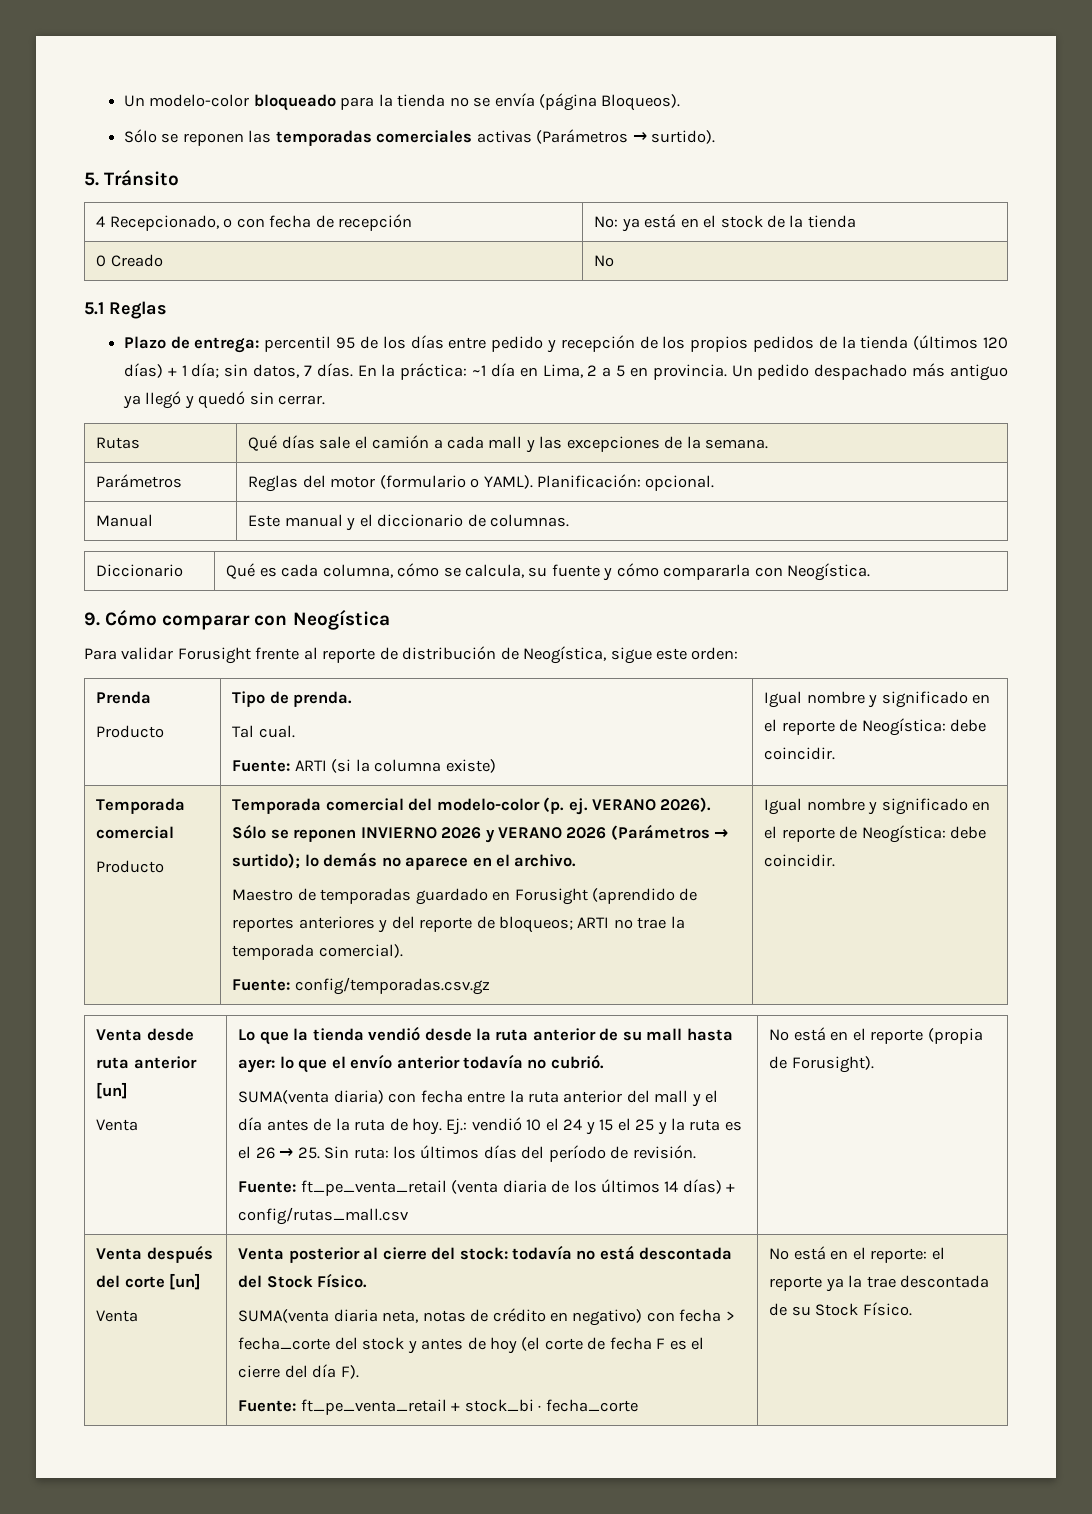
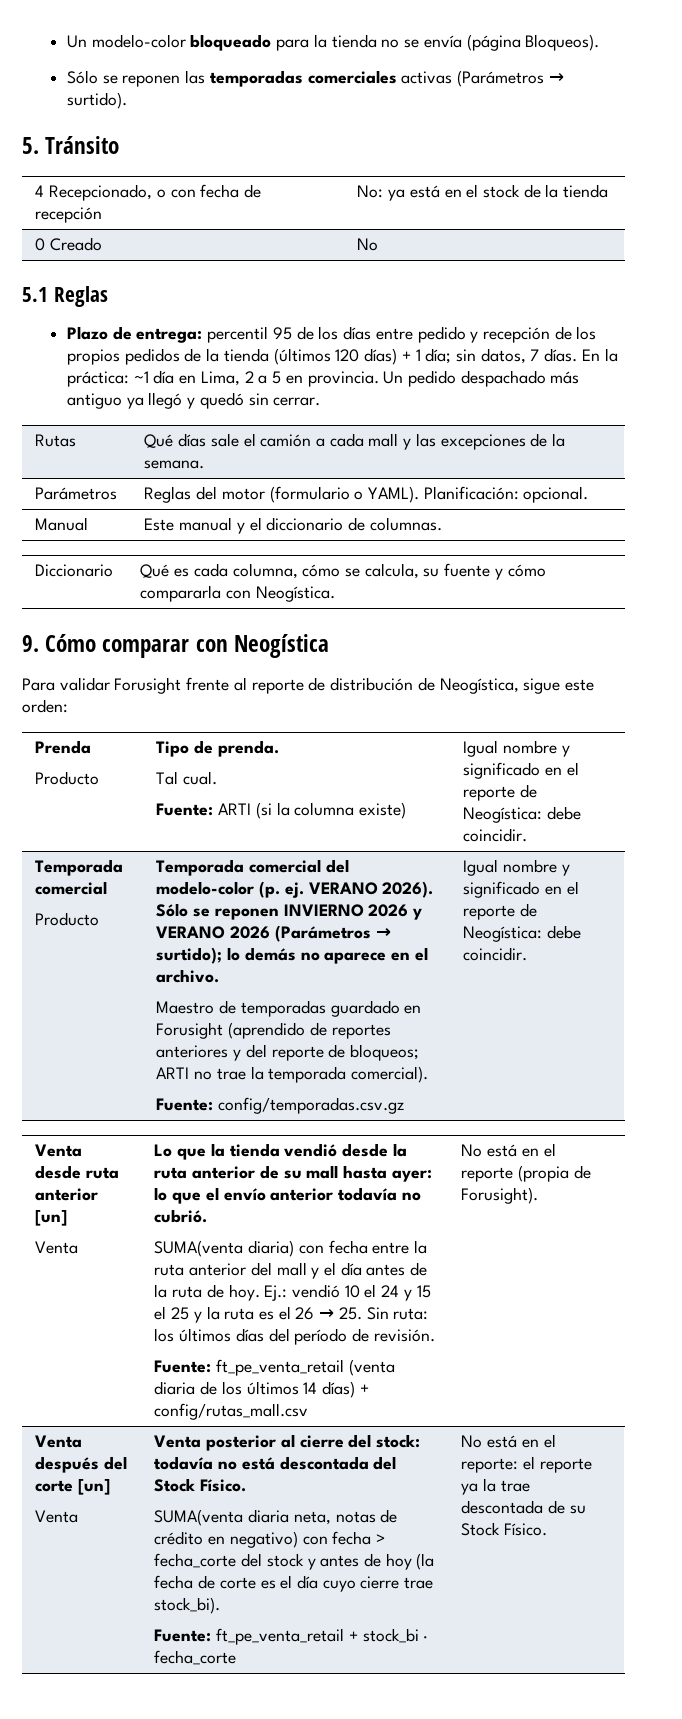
[521,1337,705,1351] [238,1364,359,1379] (el corte de fecha F es el cierre del día F). -> [416,1553,435,1570] [154,1575,434,1592] [154,1597,221,1614] (la fecha de corte es el día cuyo cierre trae stock_bi).

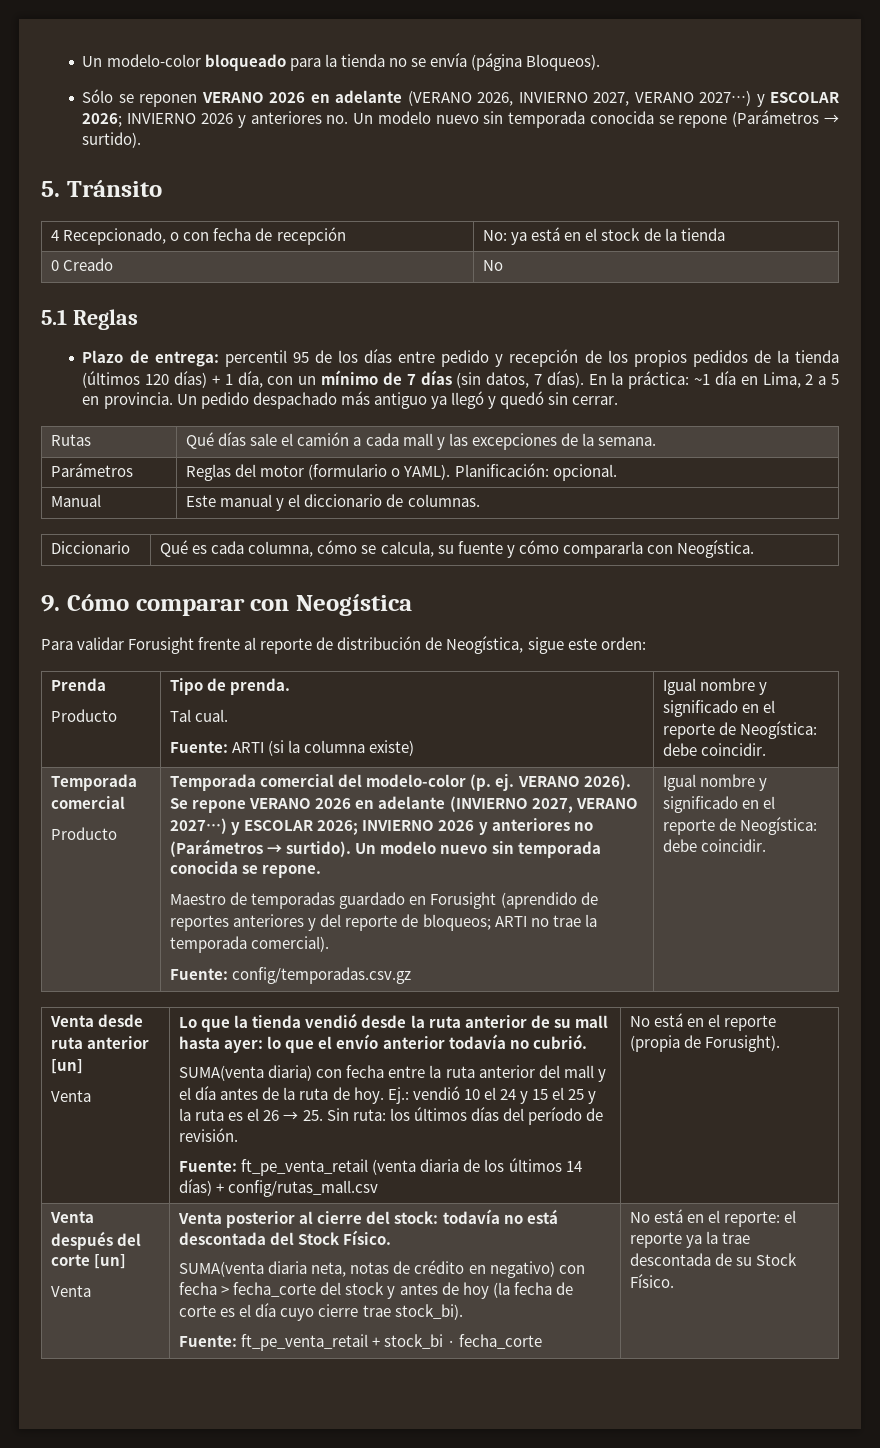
[185,70,453,87] las temporadas comerciales activas -> [201,90,839,107] [82,111,728,128] VERANO 2026 en adelante (VERANO 2026, INVIERNO 2027, VERANO 2027…) y ESCOLAR 2026; INVIERNO 2026 y anteriores no. Un modelo nuevo sin temporada conocida se repone
[425,348,476,364] día; sin -> [237,370,482,388] día, con un mínimo de 7 días (sin
[544,348,578,362] días. -> [546,371,584,388] días).
[156,903,423,920] [156,925,391,942] [156,947,428,964] [156,969,220,983] Sólo se reponen INVIERNO 2026 y VERANO 2026 (Parámetros → surtido); lo demás no aparece en el archivo. -> [170,796,638,813] [170,818,593,835] [170,839,601,858] [170,861,322,878] Se repone VERANO 2026 en adelante (INVIERNO 2027, VERANO 2027…) y ESCOLAR 2026; INVIERNO 2026 y anteriores no (Parámetros → surtido). Un modelo nuevo sin temporada conocida se repone.

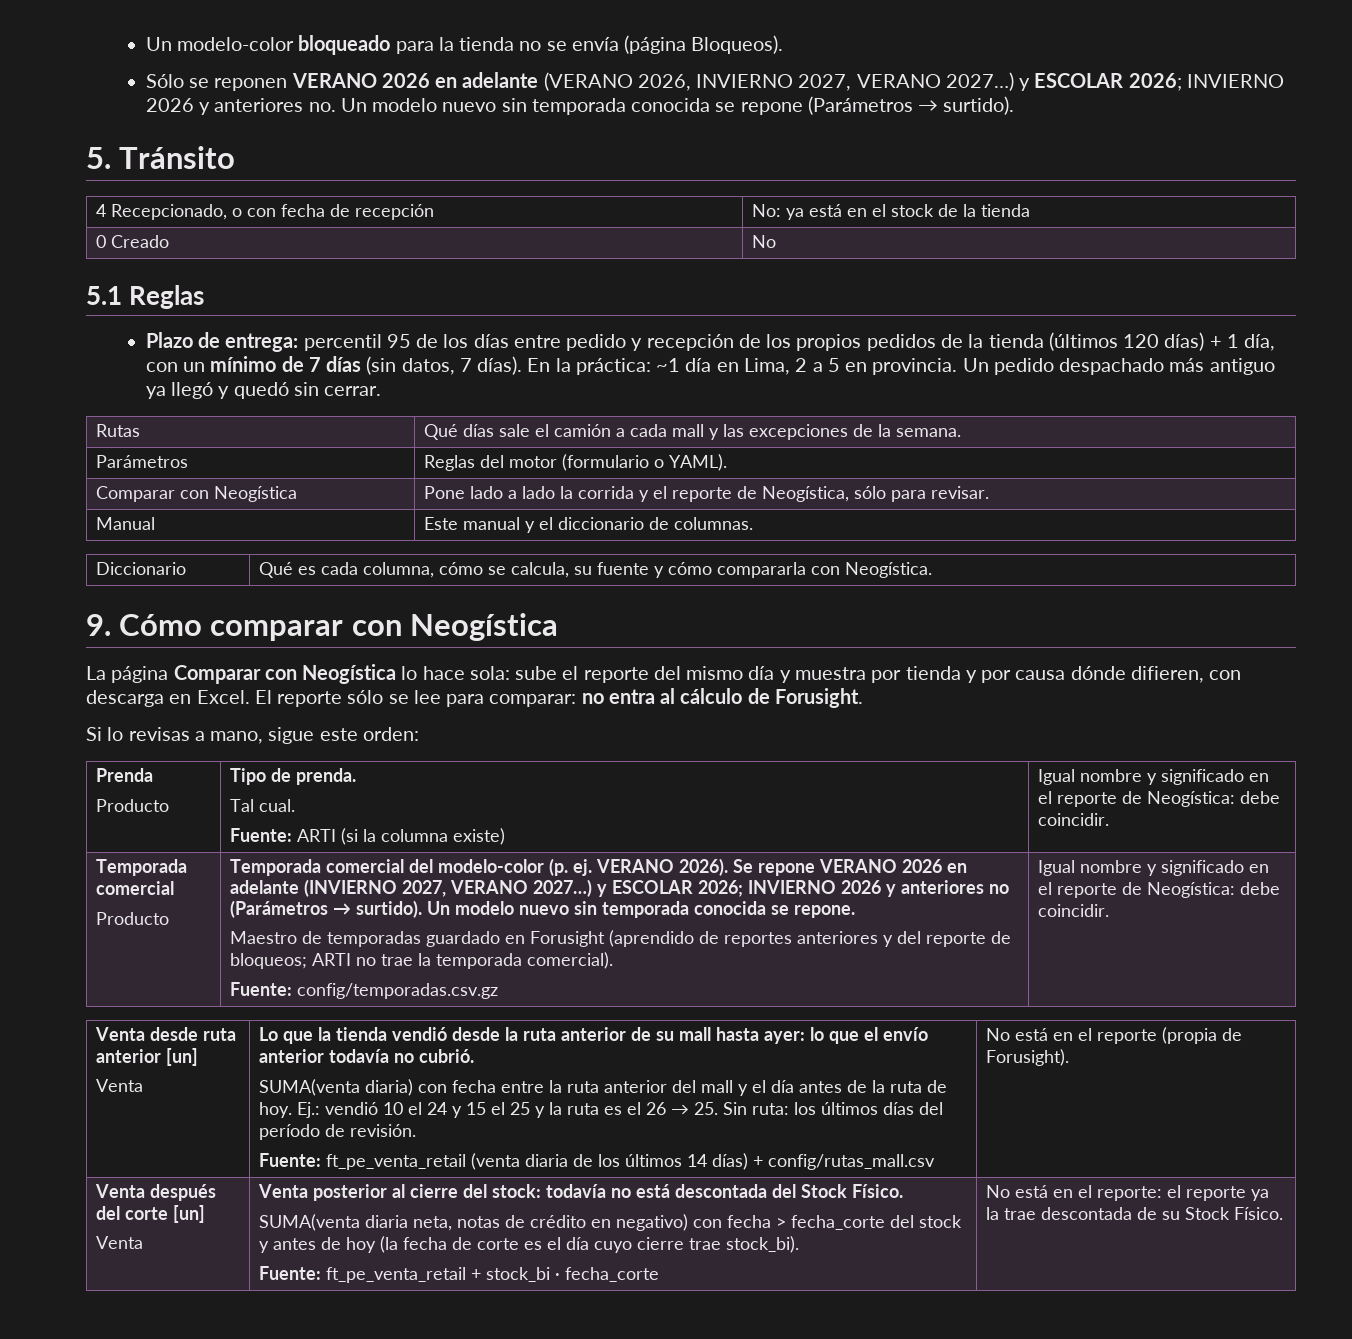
[454,463,617,481] Planificación: opcional. -> [95,486,297,502] [423,486,989,502] // Comparar con Neogística | Pone lado a lado la corrida y el reporte de Neogística, sólo para revisar.
[41,636,524,654] Para validar Forusight frente al reporte de distribución de Neogística, -> [86,664,1242,684] [86,688,863,708] [86,727,264,744] La página Comparar con Neogística lo hace sola: sube el reporte del mismo día y muestra por tienda y por causa dónde difieren, con descarga en Excel. El reporte sólo se lee para comparar: no entra al cálculo de Forusight. // Si lo revisas a mano,

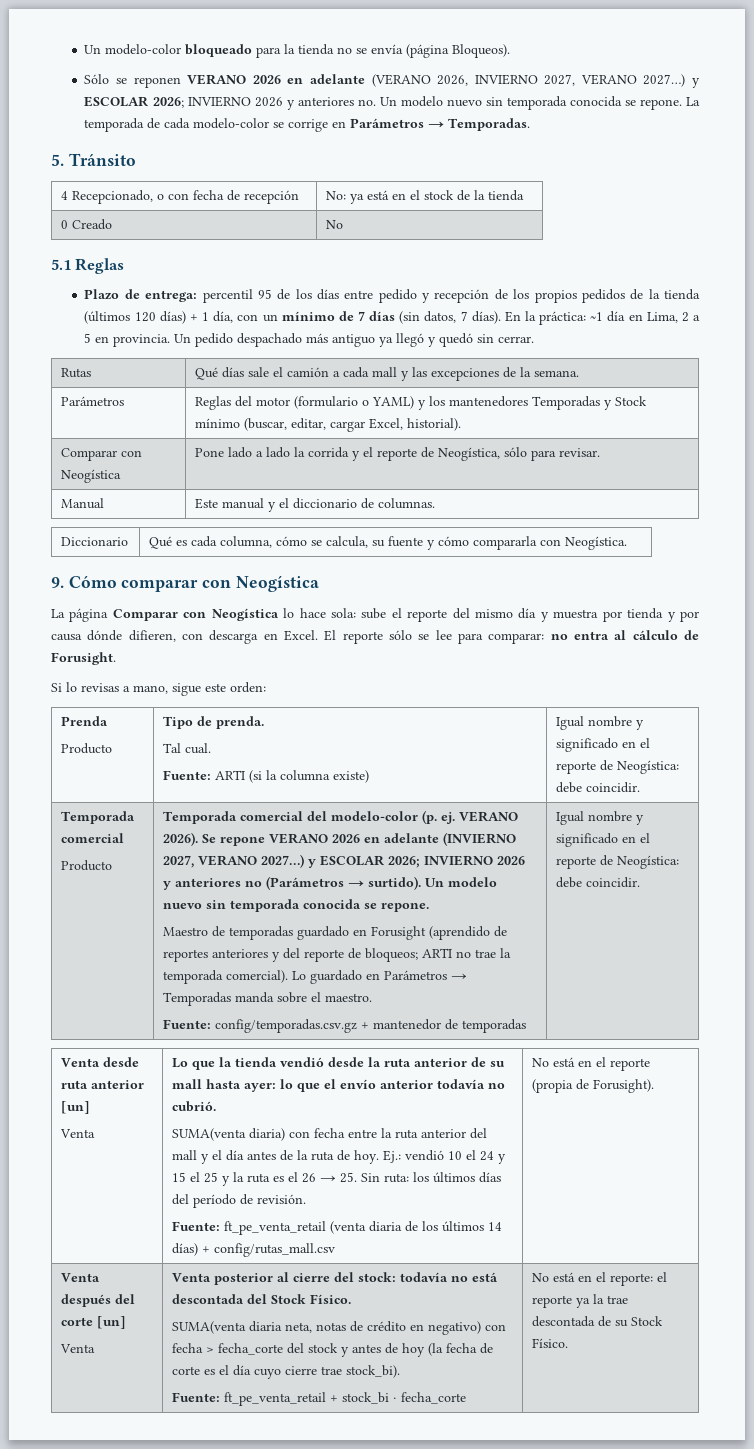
[740,96,1015,115] repone (Parámetros → surtido). -> [639,97,700,110] [84,118,531,132] repone. La temporada de cada modelo-color se corrige en Parámetros → Temporadas.
[668,454,727,471] YAML). -> [372,396,648,410] [195,418,462,432] YAML) y los mantenedores Temporadas y Stock mínimo (buscar, editar, cargar Excel, historial).
[229,982,498,999] // Fuente: config/temporadas.csv.gz -> [292,970,468,984] [163,992,373,1006] [163,1019,527,1033] Lo guardado en Parámetros → Temporadas manda sobre el maestro. // Fuente: config/temporadas.csv.gz + mantenedor de temporadas

